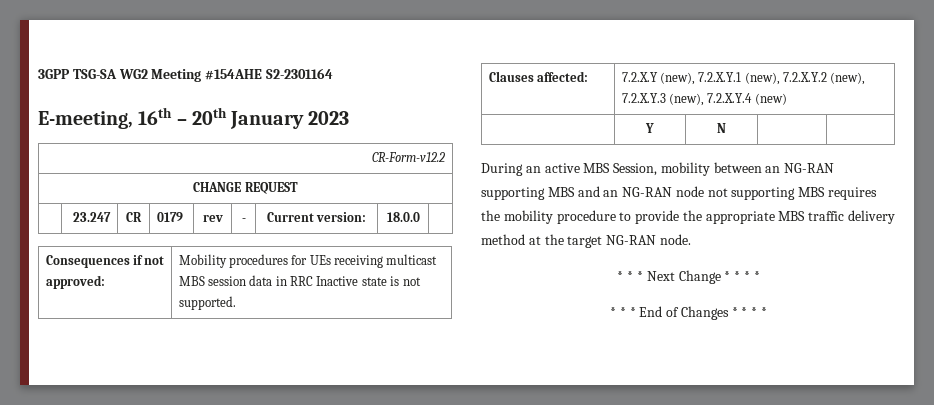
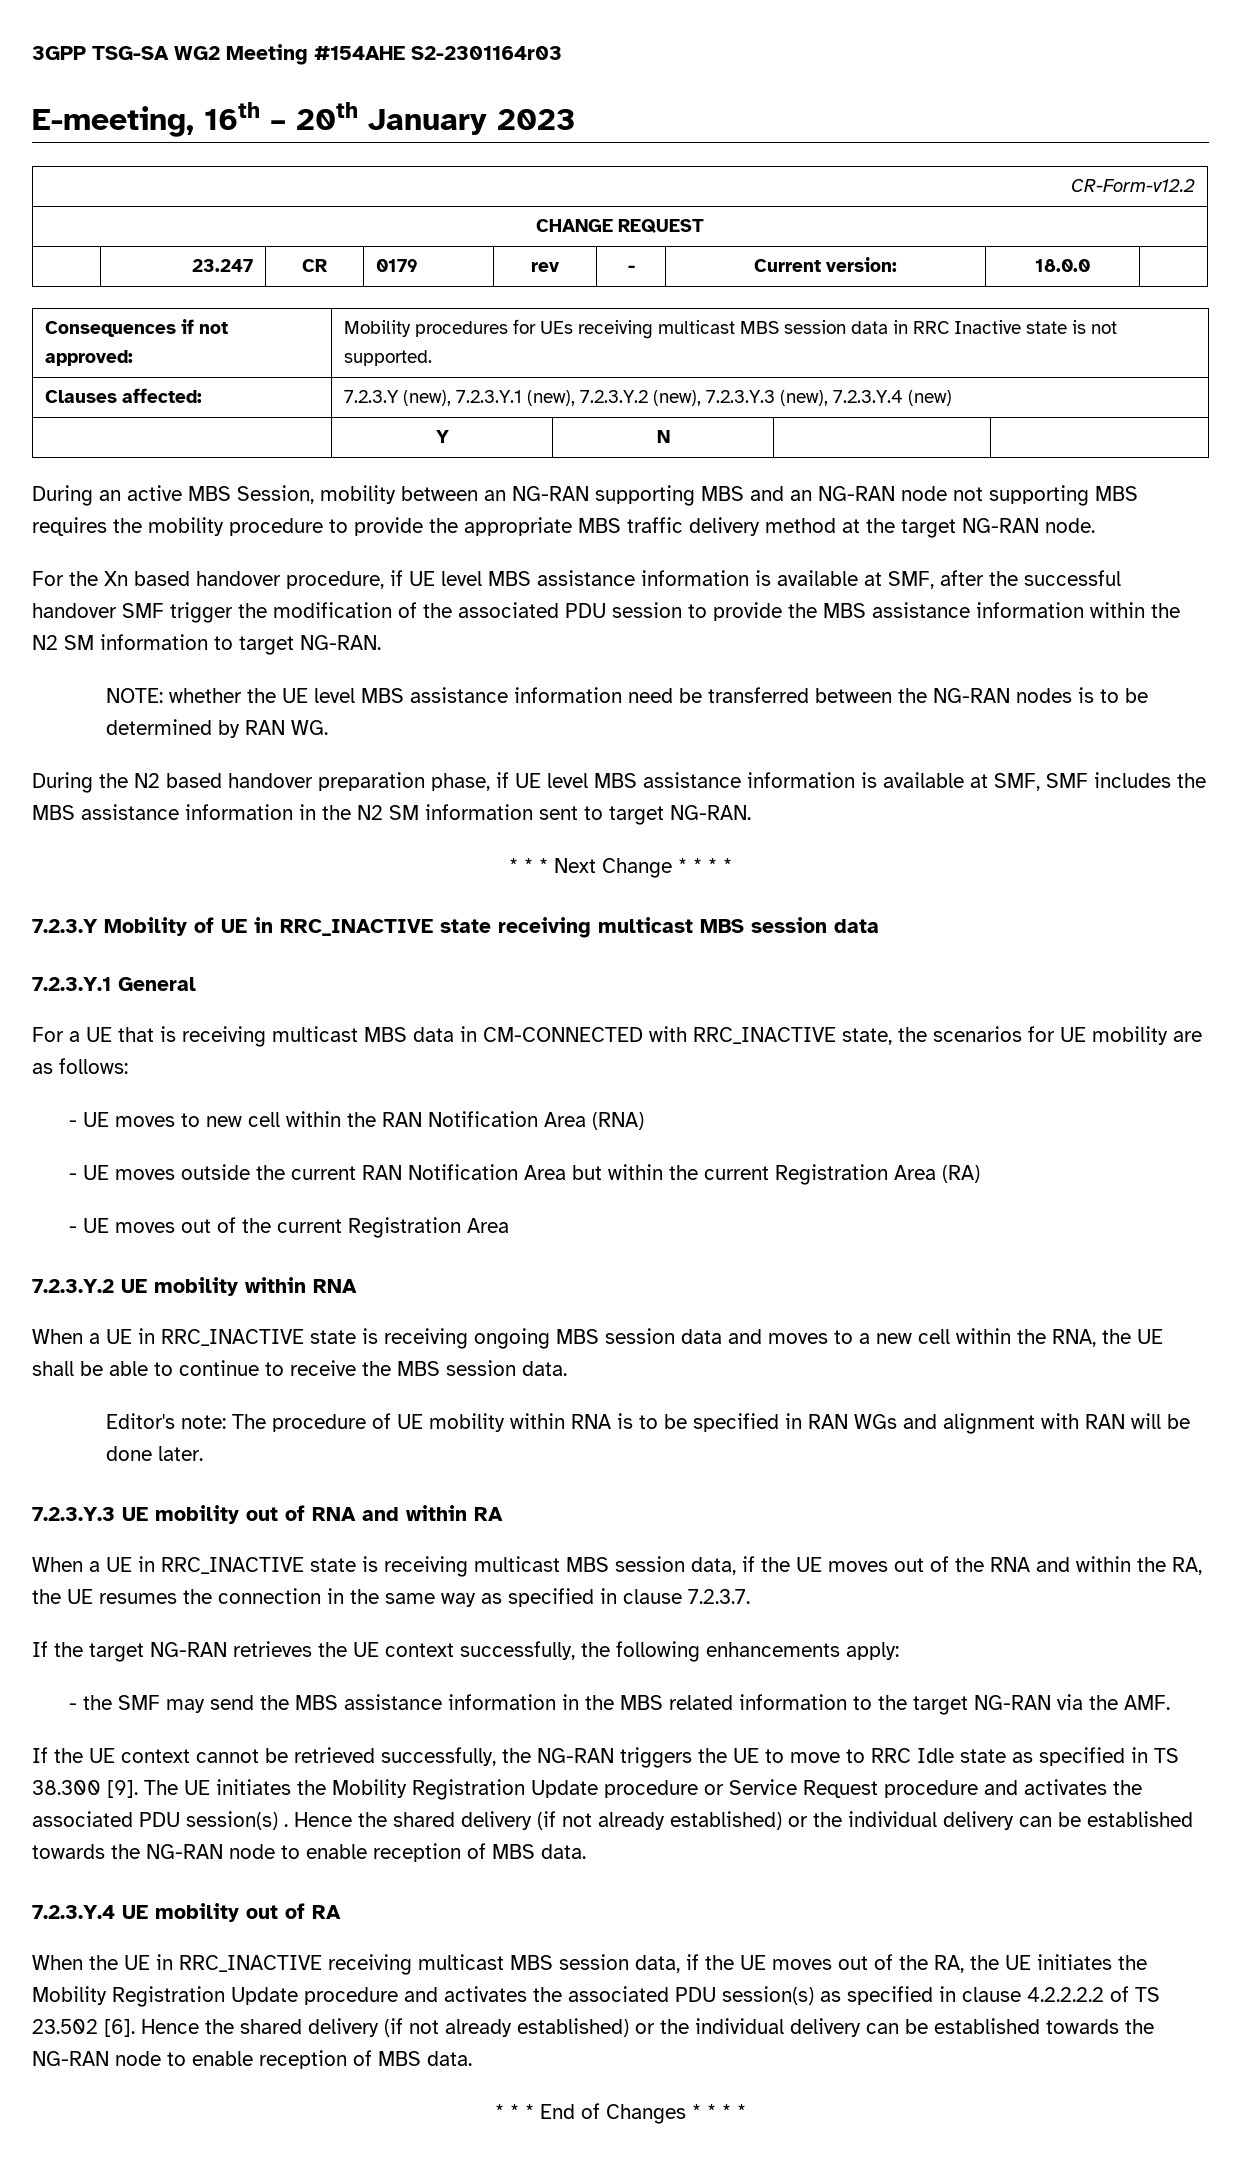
[265,68,333,79] S2-2301164 -> [411,46,562,60] S2-2301164r03
[621,72,866,85] [621,93,753,106] 7.2.X.Y (new), 7.2.X.Y.1 (new), 7.2.X.Y.2 (new), 7.2.X.Y.3 (new), 7.2.X.Y.4 -> [344,390,904,406] 7.2.3.Y (new), 7.2.3.Y.1 (new), 7.2.3.Y.2 (new), 7.2.3.Y.3 (new), 7.2.3.Y.4
(691, 239) none -> [32,570,1121,589] [32,602,1180,623] [32,634,381,655] [105,687,1148,703] [105,719,328,738] [32,772,1206,793] [32,804,751,825] // For the Xn based handover procedure, if UE level MBS assistance information is available at SMF, after the successful handover SMF trigger the modification of the associated PDU session to provide the MBS assistance information within the N2 SM information to target NG-RAN. // NOTE: whether the UE level MBS assistance information need be transferred between the NG-RAN nodes is to be determined by RAN WG. // During the N2 based handover preparation phase, if UE level MBS assistance information is available at SMF, SMF includes the MBS assistance information in the N2 SM information sent to target NG-RAN.
(760, 276) none -> [32,917,879,938] [32,977,196,991] [32,1026,1202,1047] [32,1058,128,1074] [68,1111,644,1130] [68,1164,980,1185] [68,1217,509,1238] [32,1277,357,1296] [32,1328,1163,1349] [32,1360,567,1376] [105,1413,1190,1434] [105,1446,203,1461] [32,1505,503,1524] [32,1556,1202,1577] [32,1588,750,1607] [32,1641,899,1662] [68,1694,1170,1715] [32,1747,1179,1768] [32,1779,1142,1800] [32,1811,1193,1830] [32,1843,586,1862] [32,1903,341,1922] [32,1954,1147,1975] [32,1986,1160,2007] [32,2018,1154,2037] [32,2050,472,2069] // 7.2.3.Y Mobility of UE in RRC_INACTIVE state receiving multicast MBS session data // 7.2.3.Y.1 General // For a UE that is receiving multicast MBS data in CM-CONNECTED with RRC_INACTIVE state, the scenarios for UE mobility are as follows: // - UE moves to new cell within the RAN Notification Area (RNA) // - UE moves outside the current RAN Notification Area but within the current Registration Area (RA) // - UE moves out of the current Registration Area // 7.2.3.Y.2 UE mobility within RNA // When a UE in RRC_INACTIVE state is receiving ongoing MBS session data and moves to a new cell within the RNA, the UE shall be able to continue to receive the MBS session data. // Editor's note: The procedure of UE mobility within RNA is to be specified in RAN WGs and alignment with RAN will be done later. // 7.2.3.Y.3 UE mobility out of RNA and within RA // When a UE in RRC_INACTIVE state is receiving multicast MBS session data, if the UE moves out of the RNA and within the RA, the UE resumes the connection in the same way as specified in clause 7.2.3.7. // If the target NG-RAN retrieves the UE context successfully, the following enhancements apply: // - the SMF may send the MBS assistance information in the MBS related information to the target NG-RAN via the AMF. // If the UE context cannot be retrieved successfully, the NG-RAN triggers the UE to move to RRC Idle state as specified in TS 38.300 [9]. The UE initiates the Mobility Registration Update procedure or Service Request procedure and activates the associated PDU session(s) . Hence the shared delivery (if not already established) or the individual delivery can be established towards the NG-RAN node to enable reception of MBS data. // 7.2.3.Y.4 UE mobility out of RA // When the UE in RRC_INACTIVE receiving multicast MBS session data, if the UE moves out of the RA, the UE initiates the Mobility Registration Update procedure and activates the associated PDU session(s) as specified in clause 4.2.2.2.2 of TS 23.502 [6]. Hence the shared delivery (if not already established) or the individual delivery can be established towards the NG-RAN node to enable reception of MBS data.

